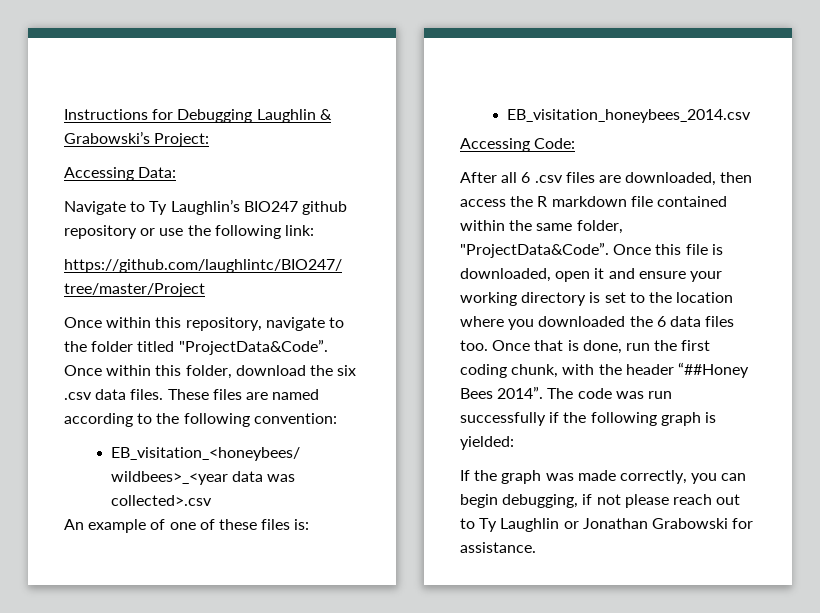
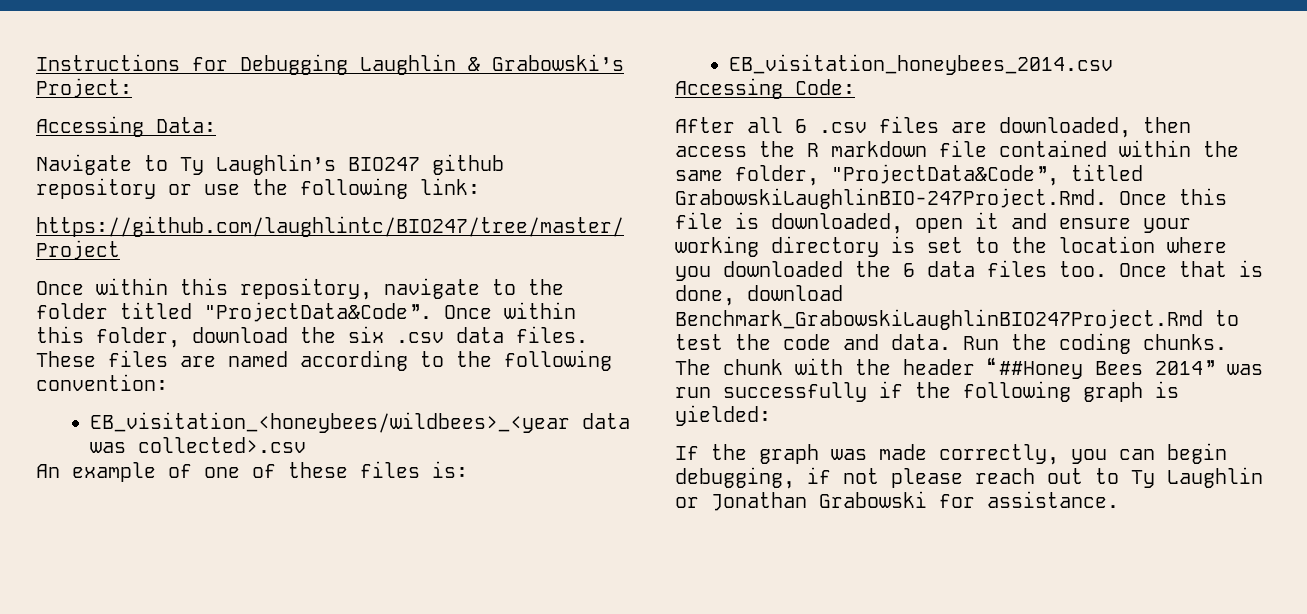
[460,242,609,258] "ProjectData&Code”. -> [831,164,1143,186] [675,188,1107,209] "ProjectData&Code”, titled GrabowskiLaughlinBIO-247Project.Rmd.
[625,340,711,351] [460,364,559,378] run the first coding chunk, -> [747,285,843,301] [675,309,1239,330] [675,333,1227,354] [675,359,783,375] download Benchmark_GrabowskiLaughlinBIO247Project.Rmd to test the code and data. Run the coding chunks. The chunk
[497,386,612,399] 2014”. The code -> [1155,360,1215,375] 2014”

